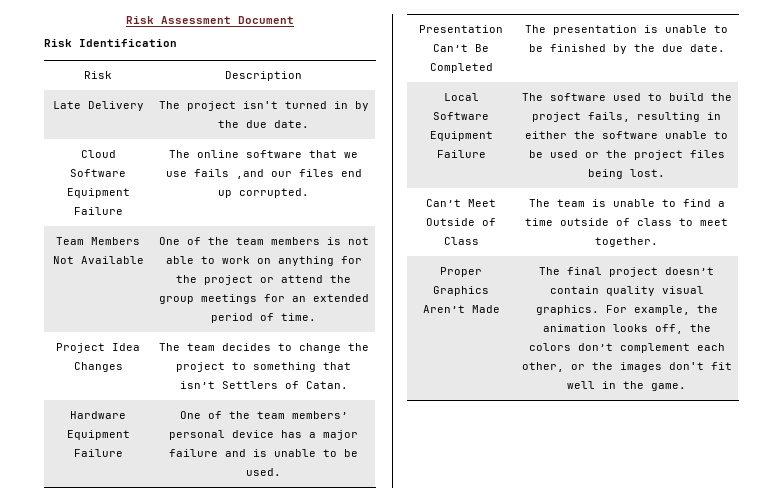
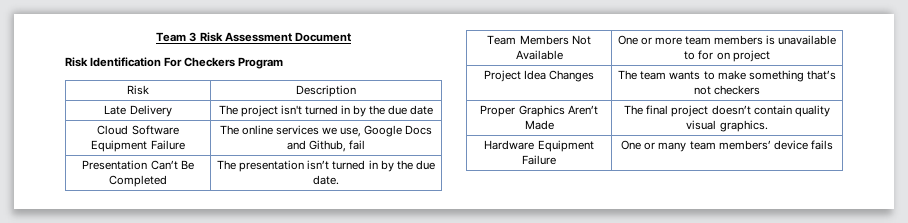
(126, 20) none -> [156,32,197,42] Team 3
(177, 43) none -> [164,57,284,69] For Checkers Program
[274,120,309,128] date. -> [410,105,434,115] date
[246,150,358,158] [165,169,362,179] [218,188,309,198] [56,237,140,245] [52,256,144,264] [158,237,369,245] [165,256,362,266] [176,275,351,285] [158,294,369,304] [211,313,316,323] [56,343,140,353] [73,362,123,372] [158,343,369,353] [176,362,351,372] [179,381,348,389] [70,411,126,419] [66,430,130,440] [73,449,123,457] [179,411,348,419] [169,430,358,440] [169,449,358,457] [246,468,281,476] software that we use fails ,and our files end up corrupted. // Team Members Not Available | One of the team members is not able to work on anything for the project or attend the group meetings for an extended period of time. // Project Idea Changes | The team decides to change the project to something that isn’t Settlers of Catan. // Hardware Equipment Failure | One of the team members’ personal device has a major failure and is unable to be used. -> [275,125,433,137] [286,140,366,152] services we use, Google Docs and Github, fail
[644,25,728,33] [528,44,725,54] [443,93,479,101] [433,112,489,120] [429,131,493,141] [436,150,486,158] [521,93,732,101] [532,112,721,122] [525,131,728,139] [528,150,725,160] [588,169,665,179] [426,199,496,207] [426,218,496,226] [443,237,479,245] [528,199,725,207] [525,218,728,226] [595,237,658,247] is unable to be finished by the due date. // Local Software Equipment Failure | The software used to build the project fails, resulting in either the software unable to be used or the project files being lost. // Can’t Meet Outside of Class | The team is unable to find a time outside of class to meet together. -> [307,160,435,172] [313,175,339,185] [487,35,591,45] [515,50,563,60] [617,35,837,45] [684,50,770,62] [483,70,595,82] [618,70,836,82] [693,85,761,95] isn’t turned in by the due date. // Team Members Not Available | One or more team members is unavailable to for on project // Project Idea Changes | The team wants to make something that’s not checkers
[605,305,718,315] [542,324,711,334] [528,343,725,353] [521,362,732,372] [567,381,686,391] For example, the animation looks off, the colors don’t complement each other, or the images don't fit well in the game. -> [484,140,594,152] [522,155,556,165] [621,140,833,152] // Hardware Equipment Failure | One or many team members’ device fails

